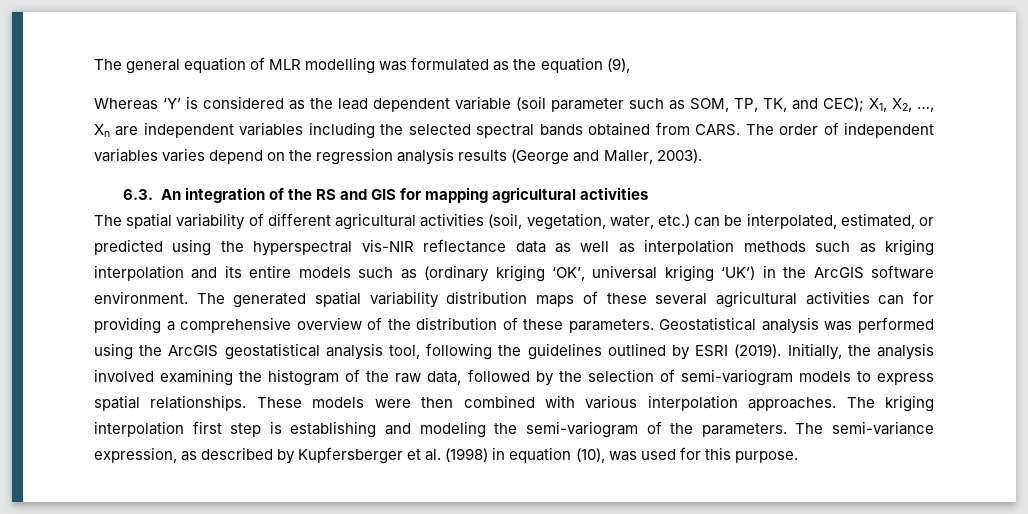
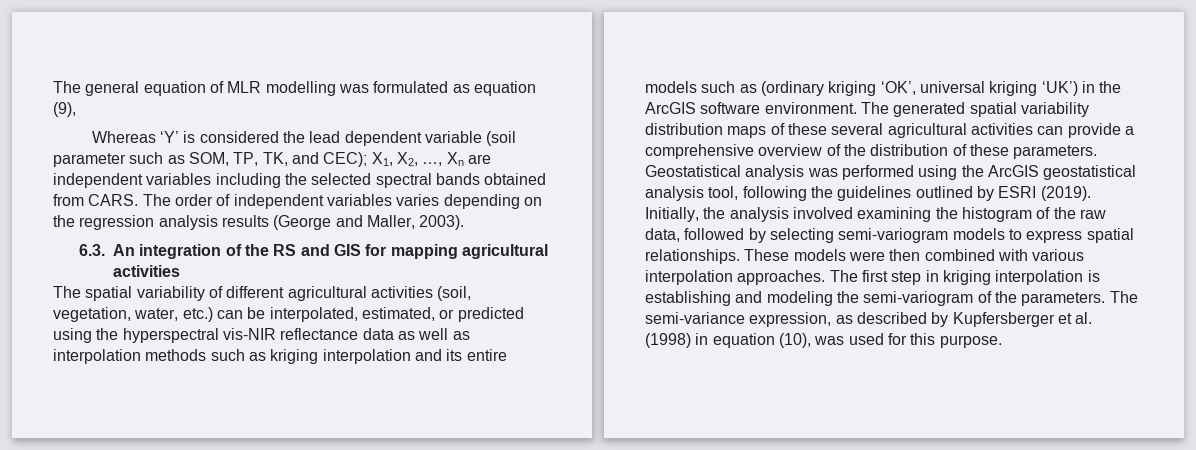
[513,59,537,70] the -> (470, 88) none
[289,100,305,110] as -> (279, 137) none
[209,150,264,164] depend -> [443,194,520,209] depending
[913,291,935,304] [94,317,161,334] for providing -> [1067,123,1121,138] provide
[558,369,675,382] the selection of -> [769,228,834,243] selecting
[885,395,934,412] [94,421,262,437] kriging interpolation first step -> [861,270,1084,285] first step in kriging interpolation

